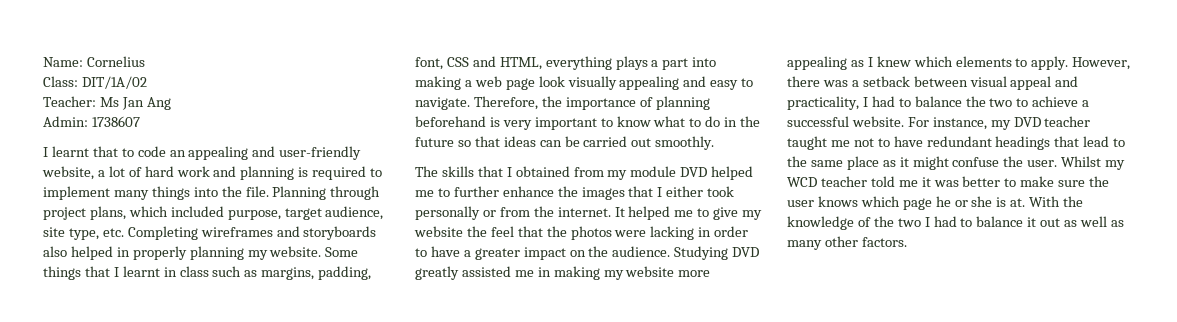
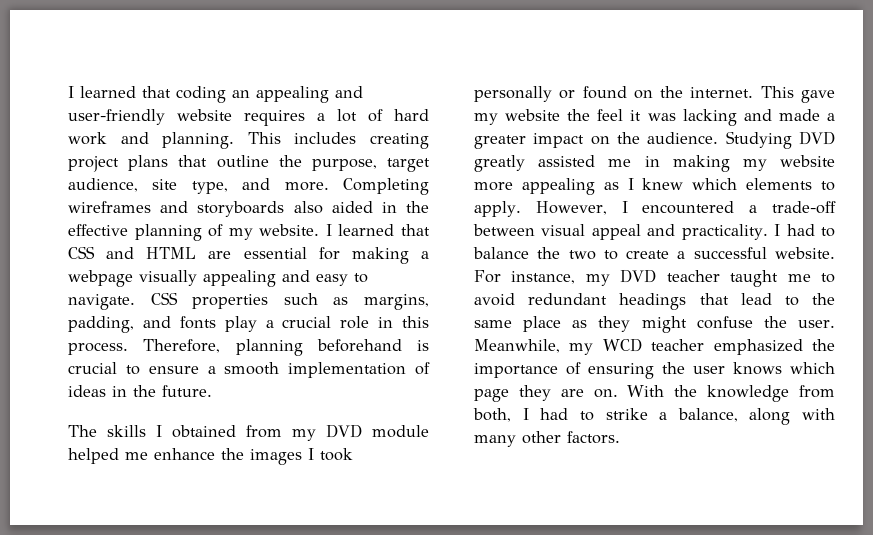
[43,56,145,67] [43,76,147,89] [43,96,171,110] [43,116,140,127] [43,146,166,157] Name: Cornelius // Class: DIT/1A/02 // Teacher: Ms Jan Ang // Admin: 1738607 // I learnt that to code -> [68,86,226,103] I learned that coding
[42,166,94,180] website, -> [177,109,305,126] website requires
[240,166,383,180] [43,186,381,200] [43,206,224,220] planning is required to implement many things into the file. Planning through project plans, which included -> [162,132,429,149] [68,155,302,172] planning. This includes creating project plans that outline the
[102,228,124,237] etc. -> [242,178,329,191] and more.
[70,246,359,260] [43,266,372,280] [415,56,717,70] [415,76,565,90] helped in properly planning my website. Some things that I learnt in class such as margins, padding, font, CSS and HTML, everything plays a part into making a web page look -> [331,201,430,213] [68,224,430,241] [68,246,429,264] [68,270,133,287] aided in the effective planning of my website. I learned that CSS and HTML are essential for making a webpage
[473,96,710,110] [415,116,761,130] [415,136,715,150] Therefore, the importance of planning beforehand is very important to know what to do in the future so that ideas can be carried out smoothly. -> [150,292,429,310] [68,316,429,333] [68,339,429,356] [68,362,431,378] [68,385,212,397] CSS properties such as margins, padding, and fonts play a crucial role in this process. Therefore, planning beforehand is crucial to ensure a smooth implementation of ideas in the future.
[477,166,503,177] that -> (146, 431) none
[630,166,754,180] [415,186,735,200] [415,206,763,220] [414,226,749,240] [415,246,460,257] module DVD helped me to further enhance the images that I either took personally or from the internet. It helped me to give my website the feel that the photos were lacking in order to have -> [326,424,429,438] [68,448,353,465] [474,86,835,103] [474,109,820,126] DVD module helped me enhance the images I took personally or found on the internet. This gave my website the feel it was lacking and made
[787,76,910,87] there was a setback -> [621,201,836,214] I encountered a trade-off
[787,96,859,110] practicality, -> [681,224,768,240] practicality.
[1032,96,1079,107] achieve -> [626,250,670,259] create
[853,136,923,147] not to have -> [821,273,835,283] [474,293,515,306] to avoid
[899,157,909,167] it -> [598,316,631,332] they
[1061,156,1102,167] Whilst -> [474,339,560,353] Meanwhile,
[870,176,1086,187] told me it was better to make sure -> [713,339,835,355] [474,362,654,379] emphasized the importance of ensuring
[935,196,1084,207] [787,216,1124,230] he or she is at. With the knowledge of the two I had to balance it out as well as -> [518,385,835,402] [473,408,835,425] they are on. With the knowledge from both, I had to strike a balance, along with

